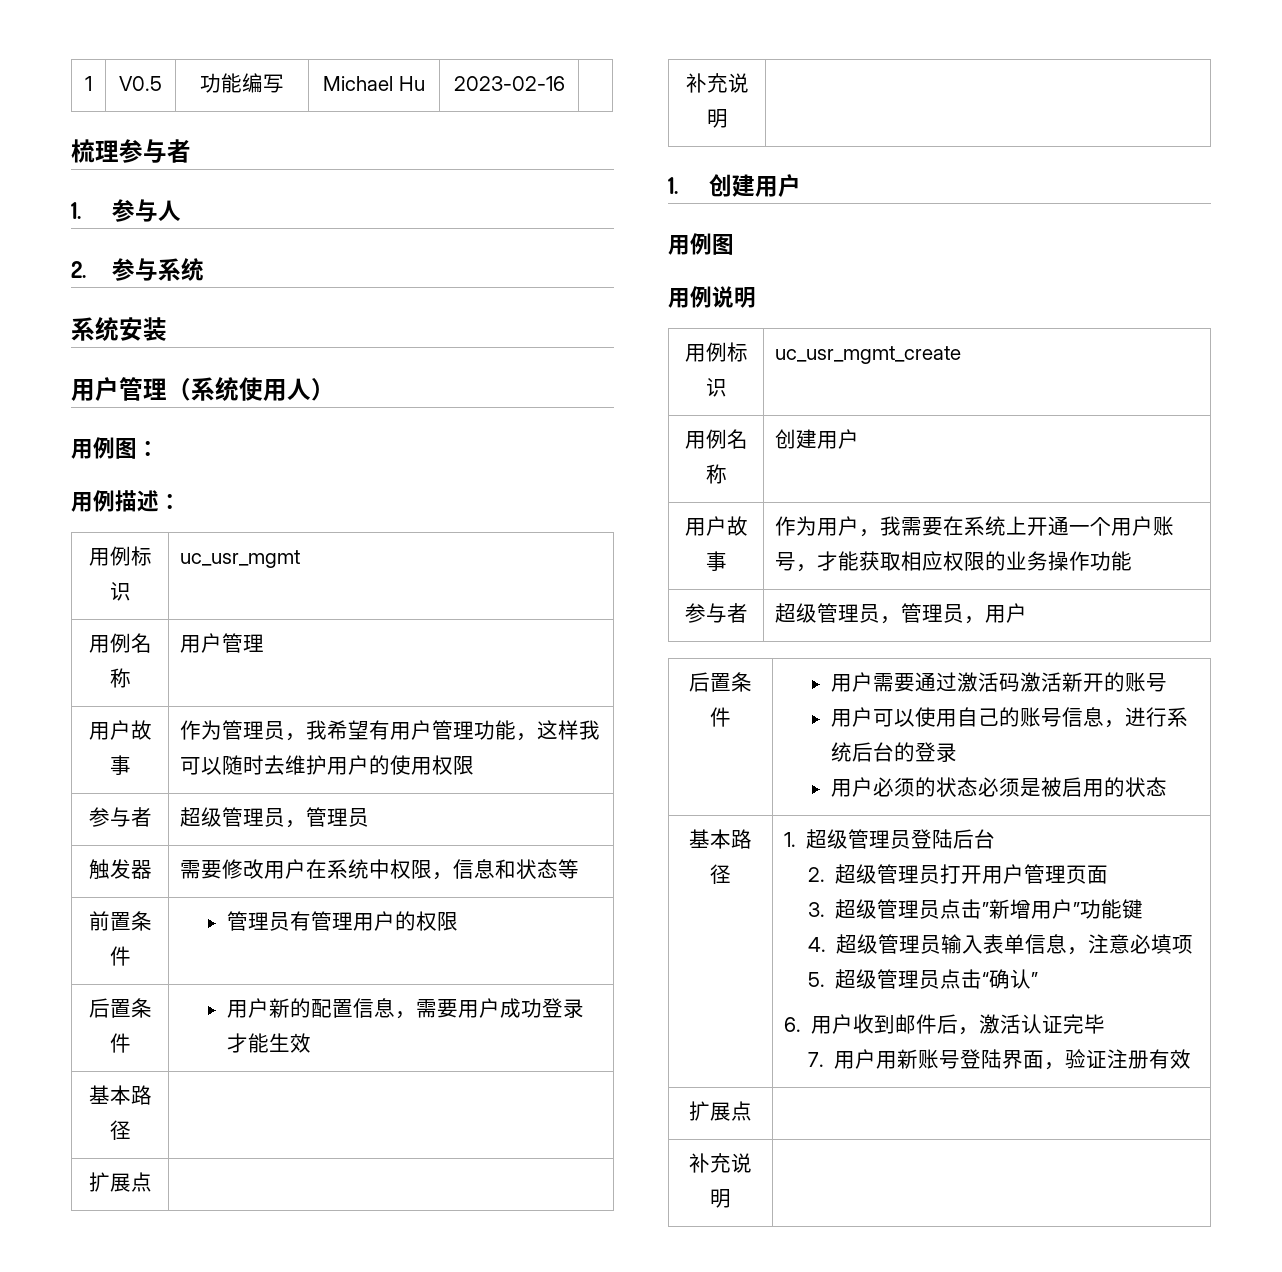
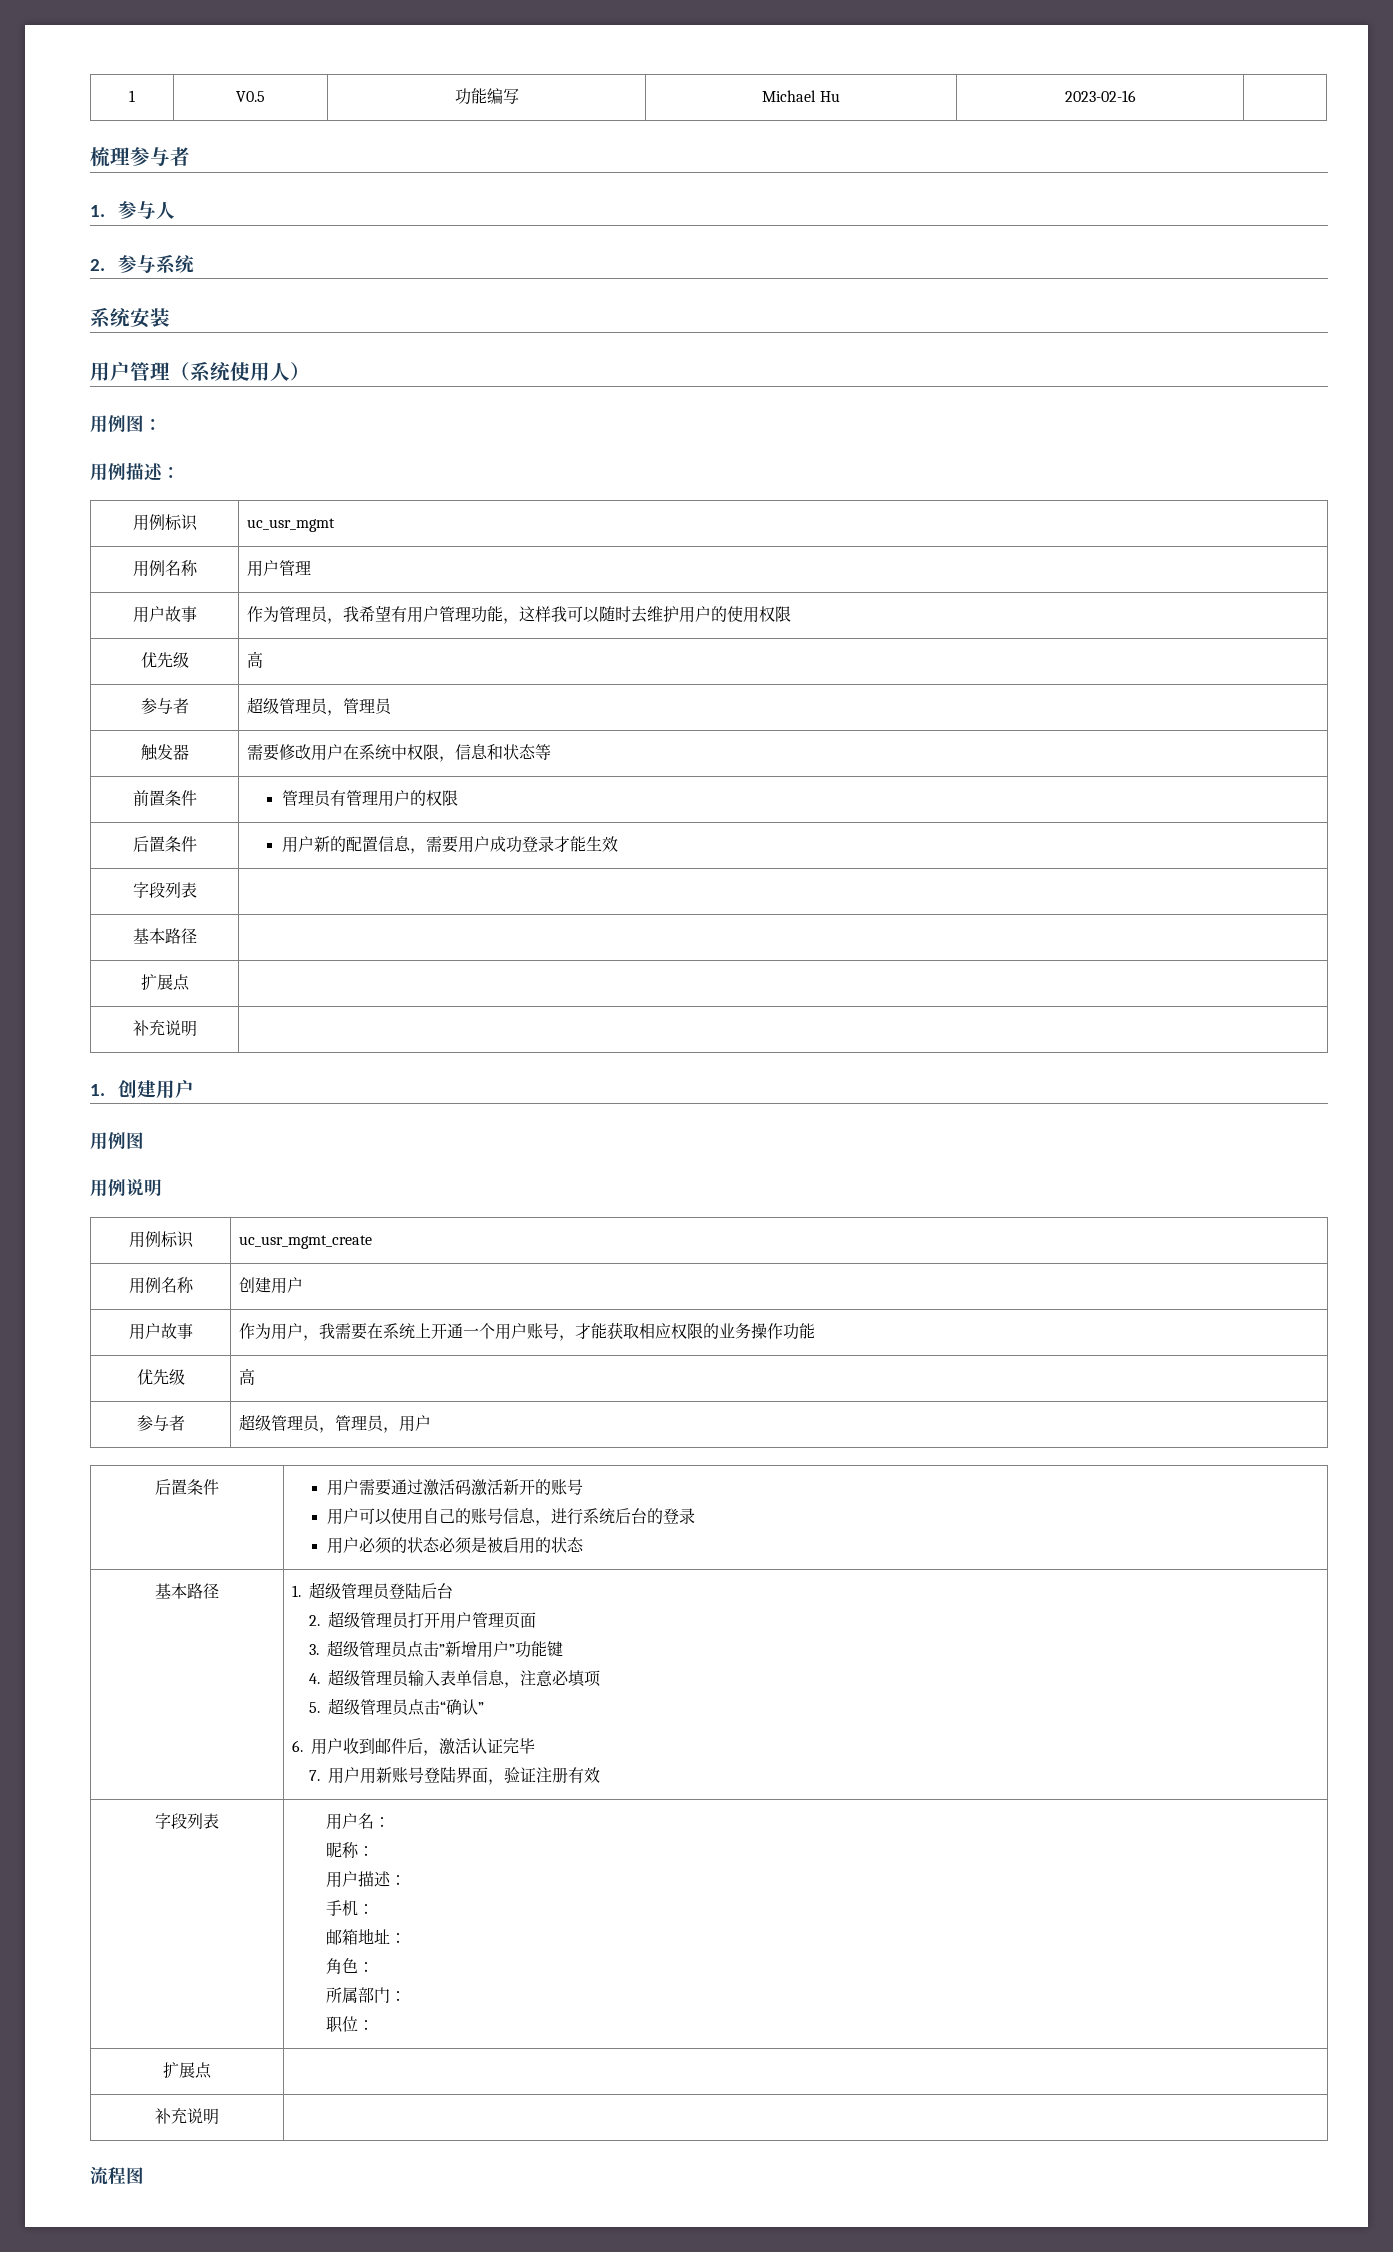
(474, 765) none -> [140,652,189,668] [247,651,264,668] // 优先级 | 高
(311, 1043) none -> [132,882,197,898] // 字段列表 |
(1132, 561) none -> [136,1369,185,1385] [239,1368,256,1385] // 优先级 | 高
[689,1101,752,1121] [689,1153,752,1173] [710,1189,731,1208] // 扩展点 | // 补充说明 | -> [155,1813,219,1829] [326,1813,391,1830] [326,1842,375,1858] [326,1871,407,1888] [326,1900,375,1916] [326,1928,407,1945] [326,1958,375,1974] [326,1987,407,2003] [326,2016,375,2033] [163,2062,212,2079] [155,2108,219,2125] [90,2167,144,2185] // 字段列表 | 用户名： // 昵称： // 用户描述： // 手机： // 邮箱地址： // 角色： // 所属部门： // 职位： // 扩展点 | // 补充说明 | // 流程图

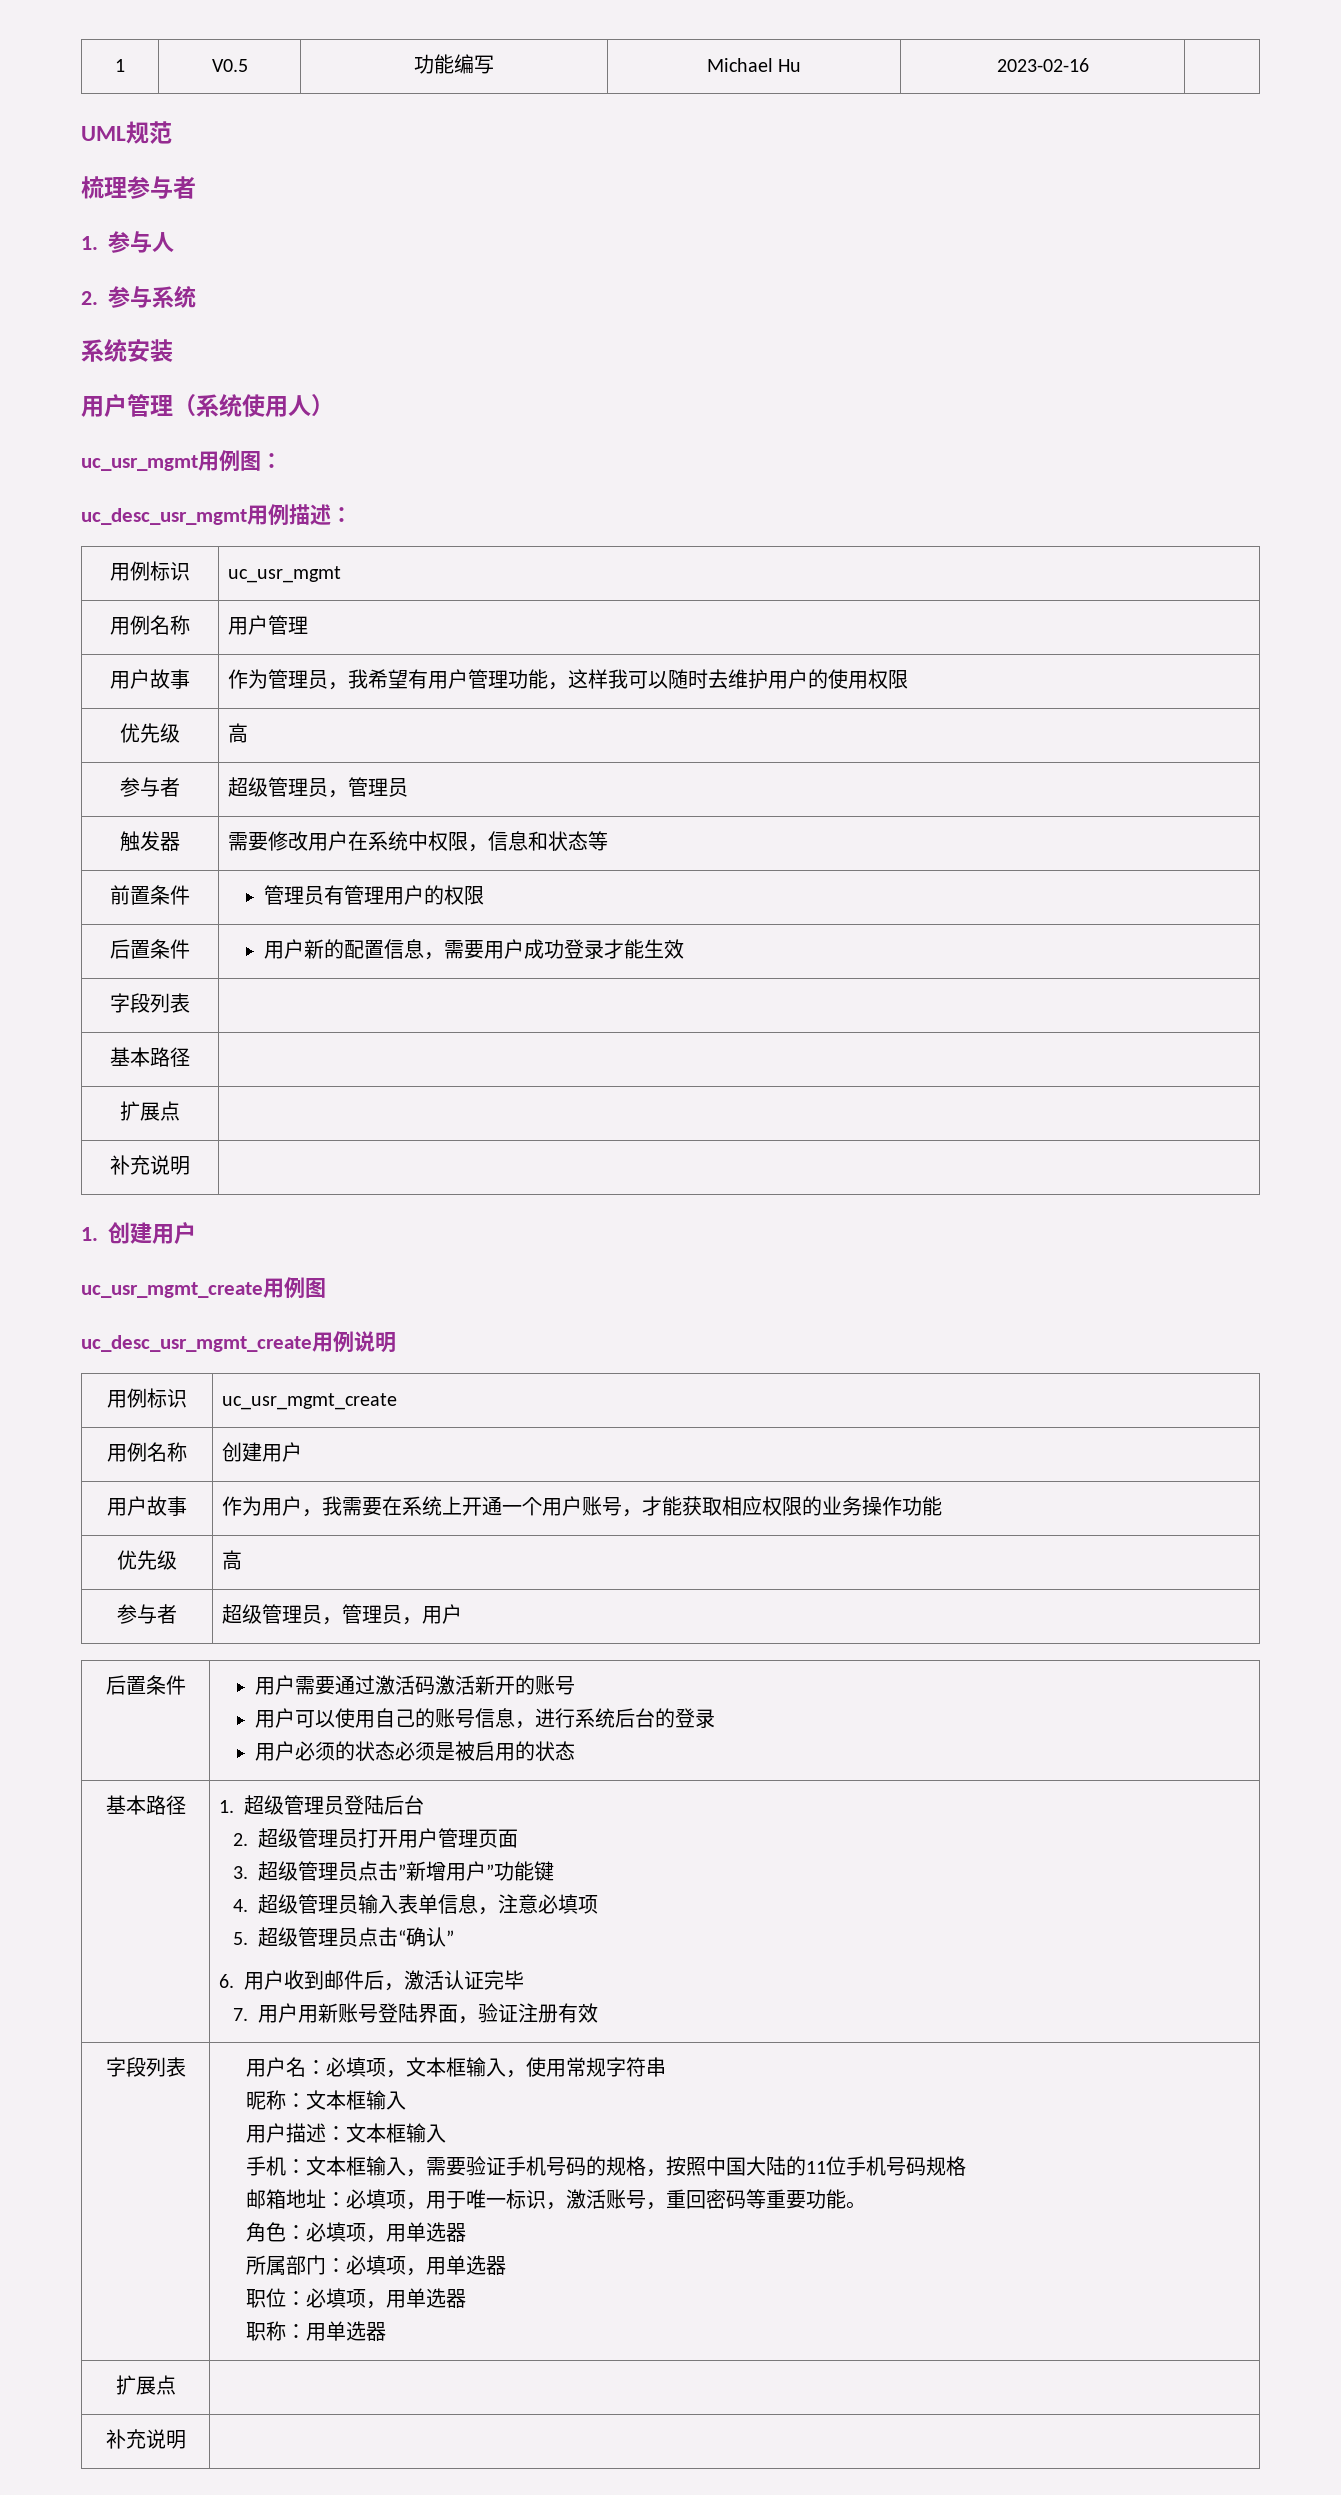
(1136, 96) none -> [81,121,172,144] // UML规范
(310, 371) none -> [81,455,198,471] uc_usr_mgmt
(162, 424) none -> [81,508,247,525] uc_desc_usr_mgmt
(195, 1089) none -> [81,1282,263,1298] uc_usr_mgmt_create
(144, 1140) none -> [81,1335,312,1352] uc_desc_usr_mgmt_create
(391, 1822) none -> [326,2057,667,2078] 必填项，文本框输入，使用常规字符串
(375, 1851) none -> [306,2090,407,2110] 文本框输入
(407, 1880) none -> [346,2123,447,2143] 文本框输入
[326,1928,407,1945] [326,1958,375,1974] [326,1987,407,2003] [326,2016,375,2033] [163,2062,212,2079] [155,2108,219,2125] [90,2167,144,2185] // 邮箱地址： // 角色： // 所属部门： // 职位： // 扩展点 | // 补充说明 | // 流程图 -> [306,2156,967,2177] [246,2189,867,2210] [246,2222,467,2243] [246,2255,507,2276] [246,2288,467,2309] [246,2321,387,2341] [115,2375,176,2395] [105,2429,186,2449] 文本框输入，需要验证手机号码的规格，按照中国大陆的11位手机号码规格 // 邮箱地址：必填项，用于唯一标识，激活账号，重回密码等重要功能。 // 角色：必填项，用单选器 // 所属部门：必填项，用单选器 // 职位：必填项，用单选器 // 职称：用单选器 // 扩展点 | // 补充说明 |

